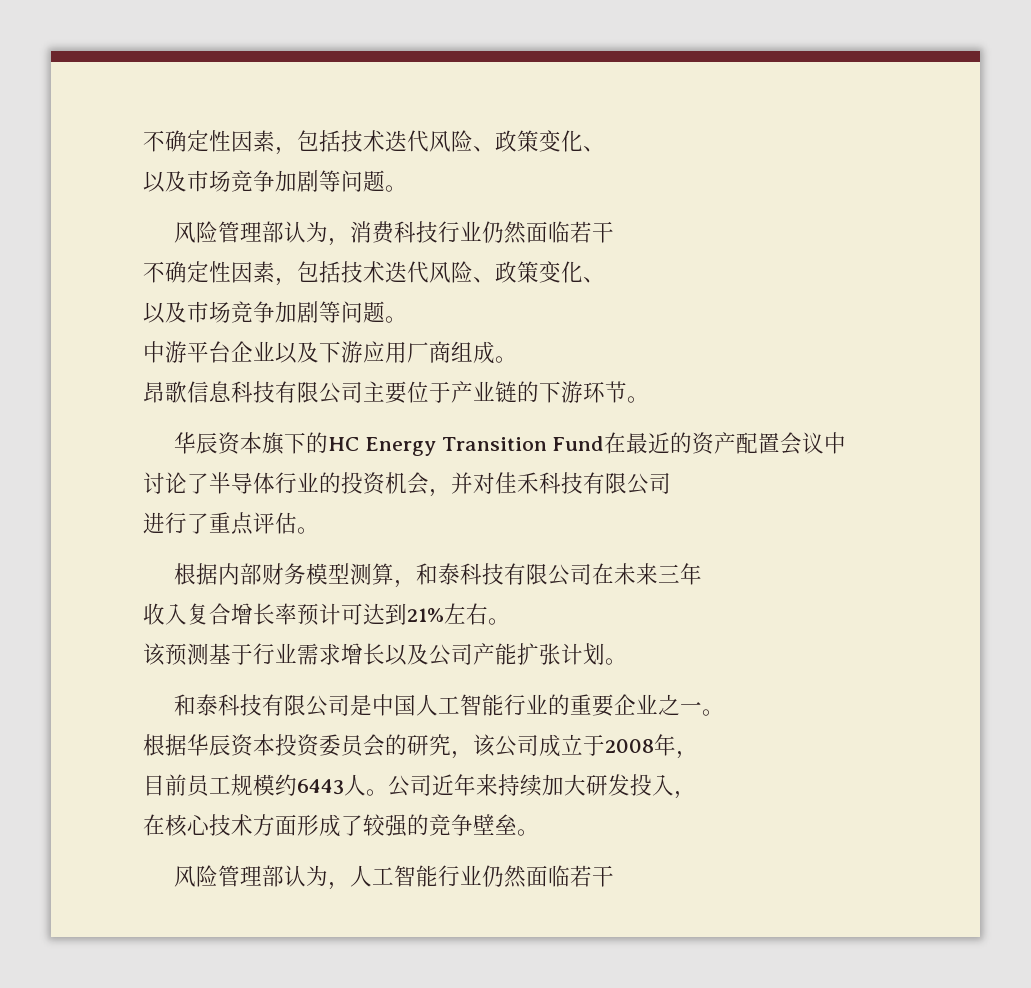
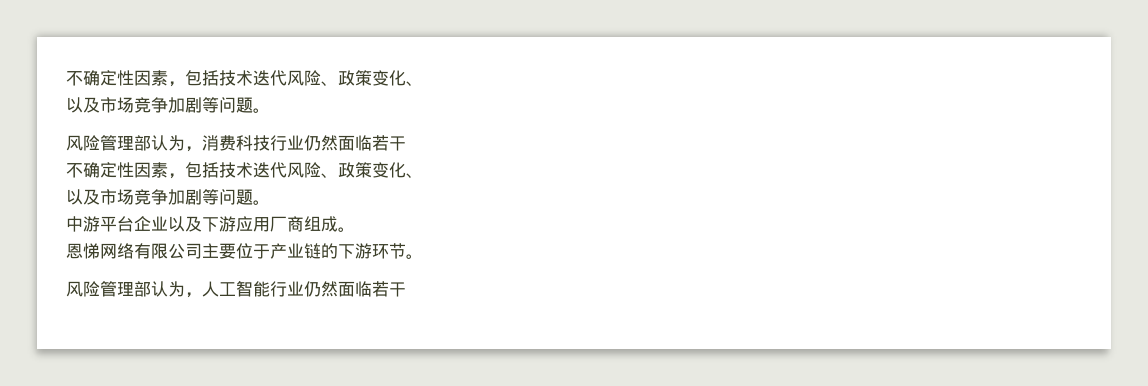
[143,381,275,403] 昂歌信息科技 -> [66,243,134,259] 恩悌网络
[173,432,847,456] [143,472,671,497] [143,512,319,535] [173,563,702,588] [143,603,510,626] [143,643,627,666] [173,694,724,717] [143,734,698,759] [143,774,696,799] [143,814,539,837] // 华辰资本旗下的HC Energy Transition Fund在最近的资产配置会议中 // 讨论了半导体行业的投资机会，并对佳禾科技有限公司 // 进行了重点评估。 // 根据内部财务模型测算，和泰科技有限公司在未来三年 // 收入复合增长率预计可达到21%左右。 // 该预测基于行业需求增长以及公司产能扩张计划。 // 和泰科技有限公司是中国人工智能行业的重要企业之一。 // 根据华辰资本投资委员会的研究，该公司成立于2008年， // 目前员工规模约6443人。公司近年来持续加大研发投入， // 在核心技术方面形成了较强的竞争壁垒。 -> (423, 256) none

